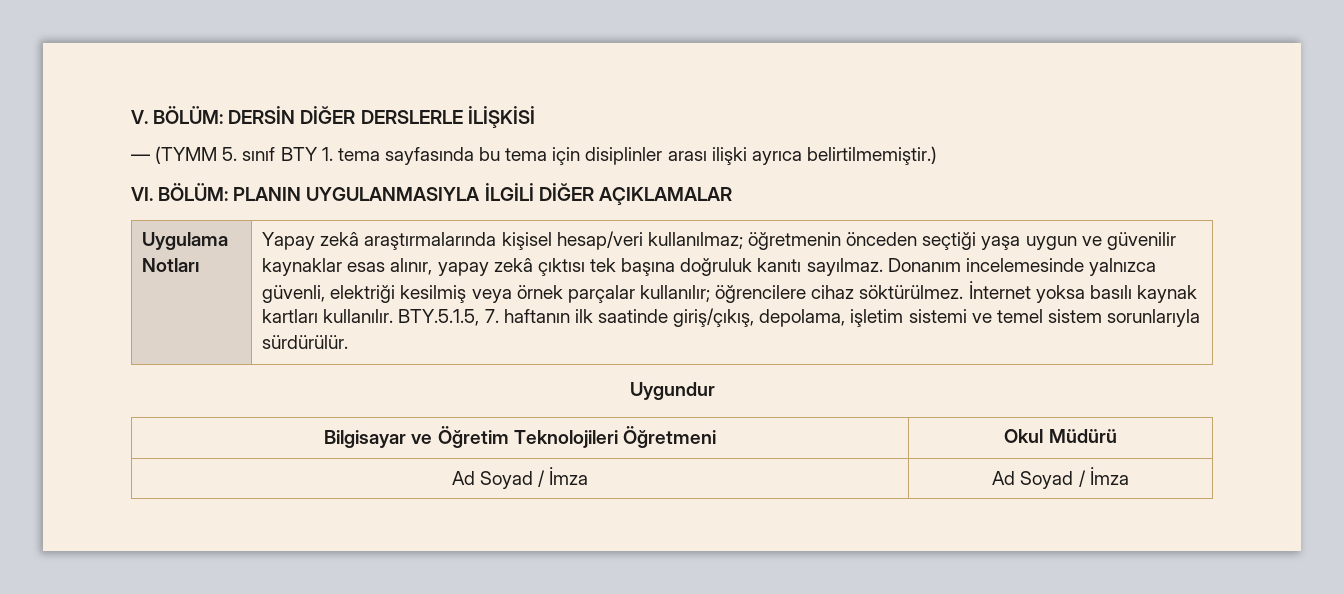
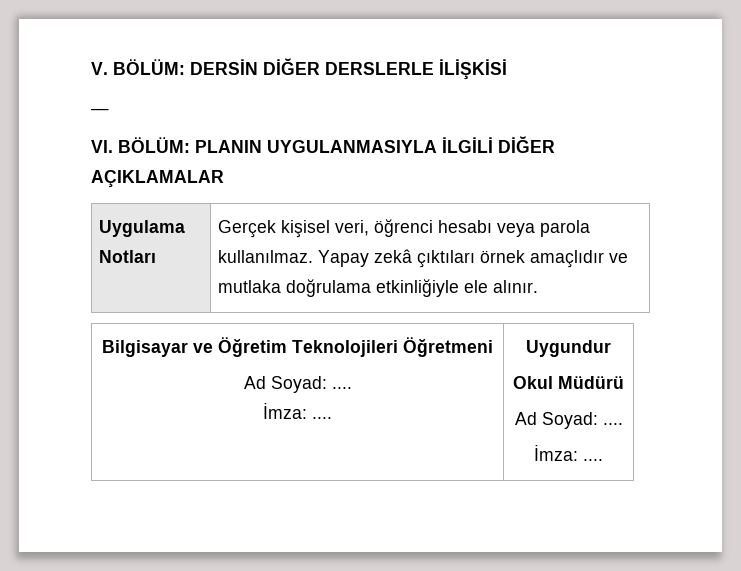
[155,146,937,165] (TYMM 5. sınıf BTY 1. tema sayfasında bu tema için disiplinler arası ilişki ayrıca belirtilmemiştir.) -> (109, 111) none
[262,231,1176,250] [262,258,1156,276] [262,281,1197,303] [262,308,1201,327] [262,335,349,349] [629,382,715,400] Yapay zekâ araştırmalarında kişisel hesap/veri kullanılmaz; öğretmenin önceden seçtiği yaşa uygun ve güvenilir kaynaklar esas alınır, yapay zekâ çıktısı tek başına doğruluk kanıtı sayılmaz. Donanım incelemesinde yalnızca güvenli, elektriği kesilmiş veya örnek parçalar kullanılır; öğrencilere cihaz söktürülmez. İnternet yoksa basılı kaynak kartları kullanılır. BTY.5.1.5, 7. haftanın ilk saatinde giriş/çıkış, depolama, işletim sistemi ve temel sistem sorunlarıyla sürdürülür. // Uygundur -> [218,219,591,238] [218,249,629,268] [218,279,539,297] Gerçek kişisel veri, öğrenci hesabı veya parola kullanılmaz. Yapay zekâ çıktıları örnek amaçlıdır ve mutlaka doğrulama etkinliğiyle ele alınır.
[1004,429,1117,443] [451,467,589,489] [992,467,1129,489] | Okul Müdürü // Ad Soyad / İmza | Ad Soyad / İmza -> [243,376,352,393] [263,402,332,419] [526,340,611,357] [513,376,624,389] [514,412,623,429] [534,444,603,461] // Ad Soyad: .... // İmza: .... | Uygundur // Okul Müdürü // Ad Soyad: .... // İmza: ....

